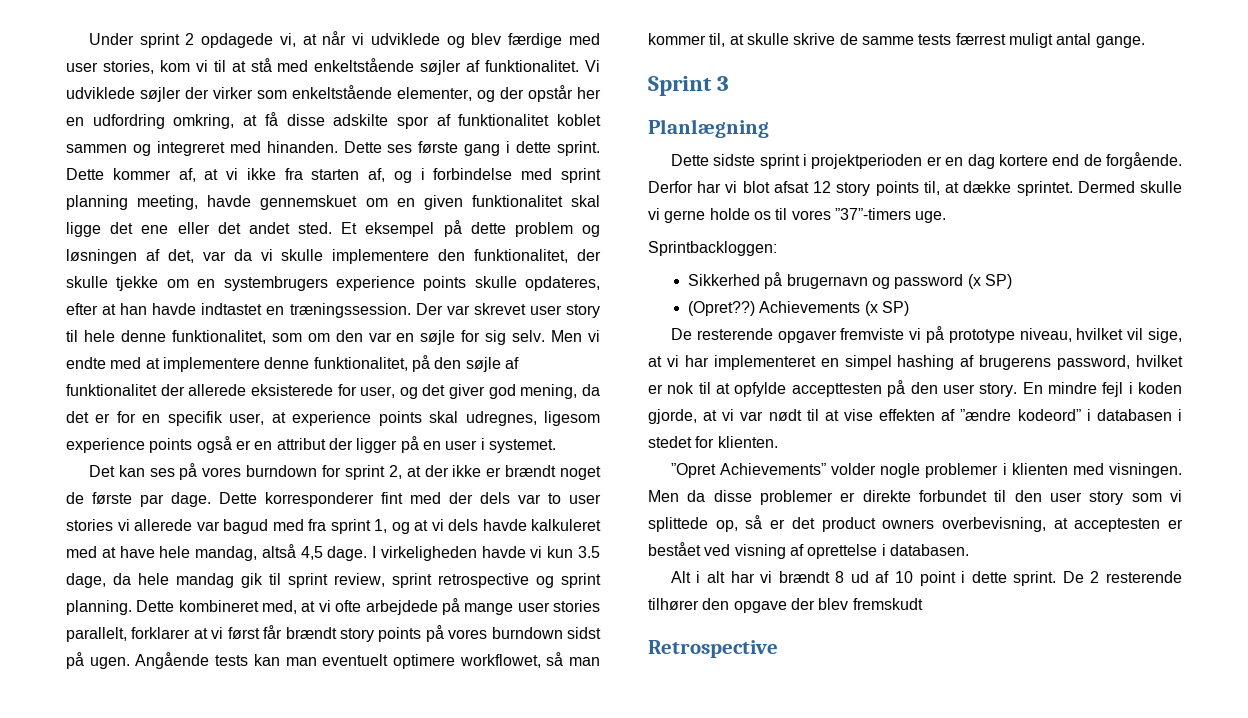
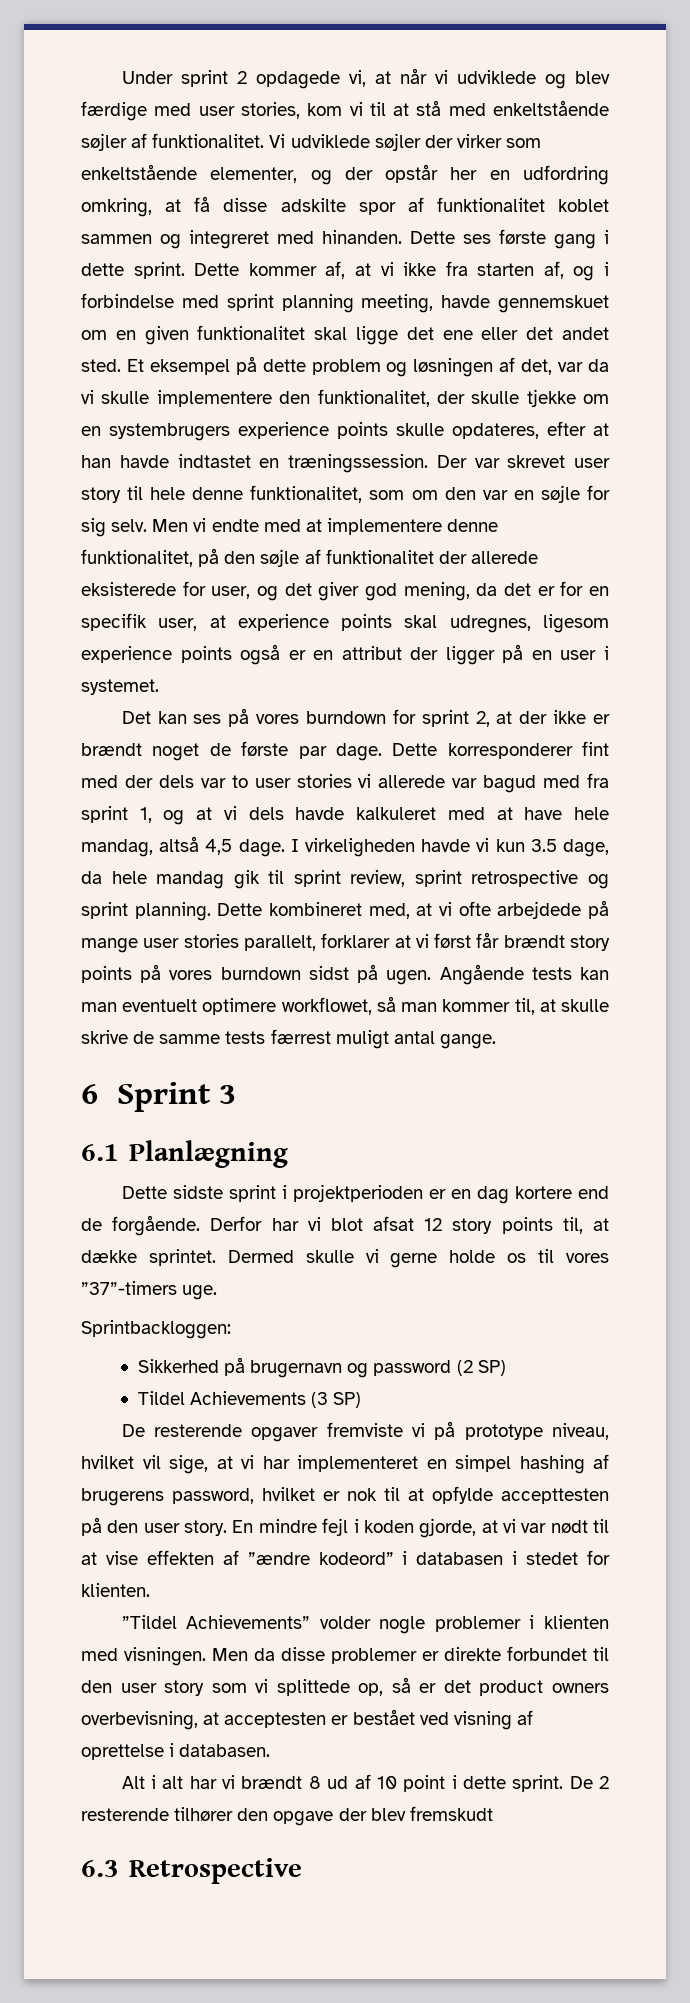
(1145, 42) none -> [81,1084,98,1104] 6
(730, 83) none -> [81,1144,119,1161] 6.1
[967,274,1012,289] [687,301,878,316] (x SP) // (Opret??) Achievements (x -> [456,1360,506,1376] [137,1391,329,1408] (2 SP) // Tildel Achievements (3
[670,463,716,478] ”Opret -> [121,1615,177,1629] ”Tildel
(923, 604) none -> [81,1860,119,1877] 6.3

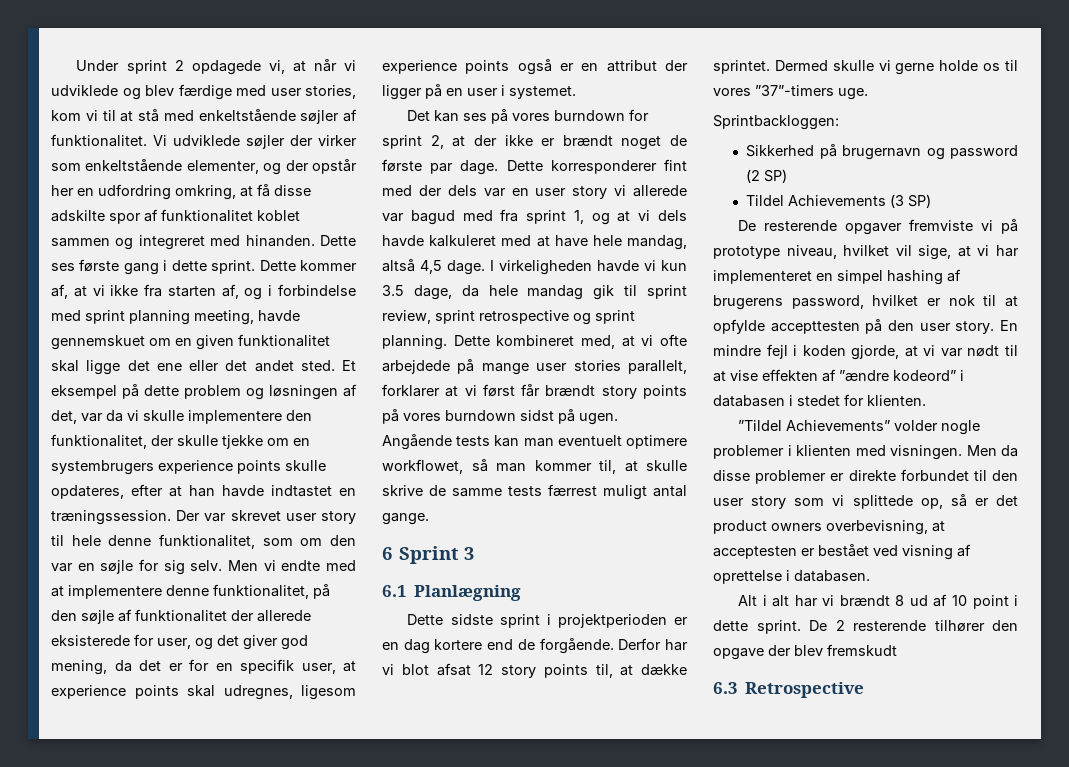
[231,774,352,788] to user stories -> [511,186,608,199] en user story

